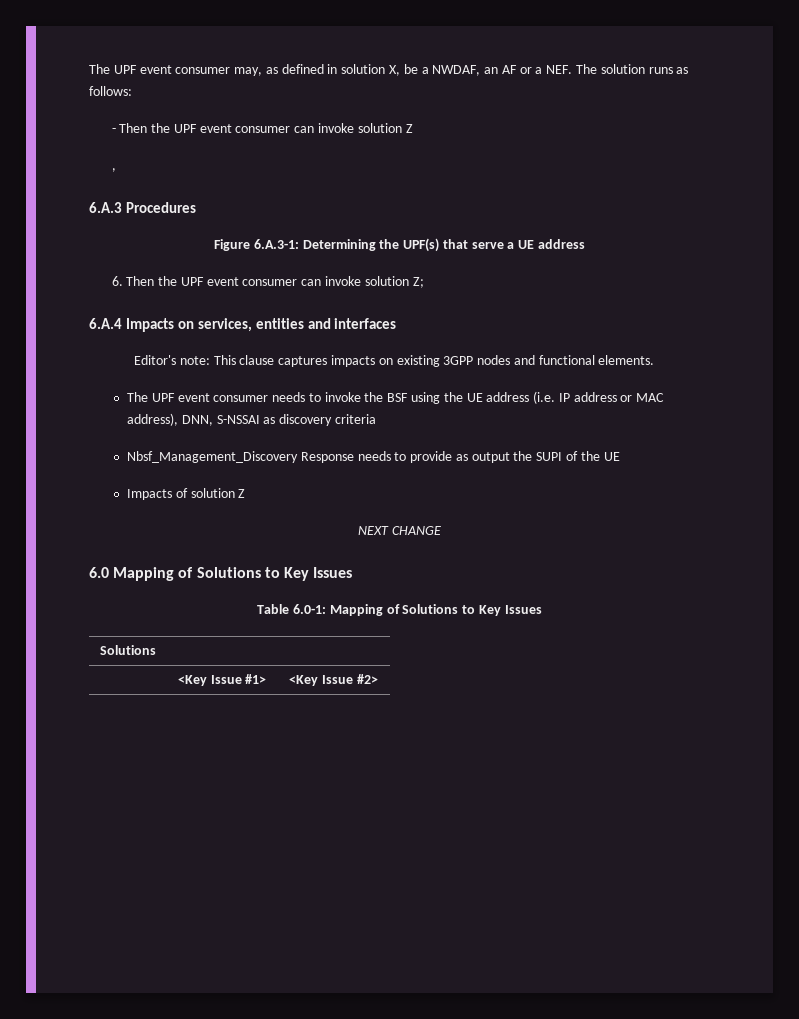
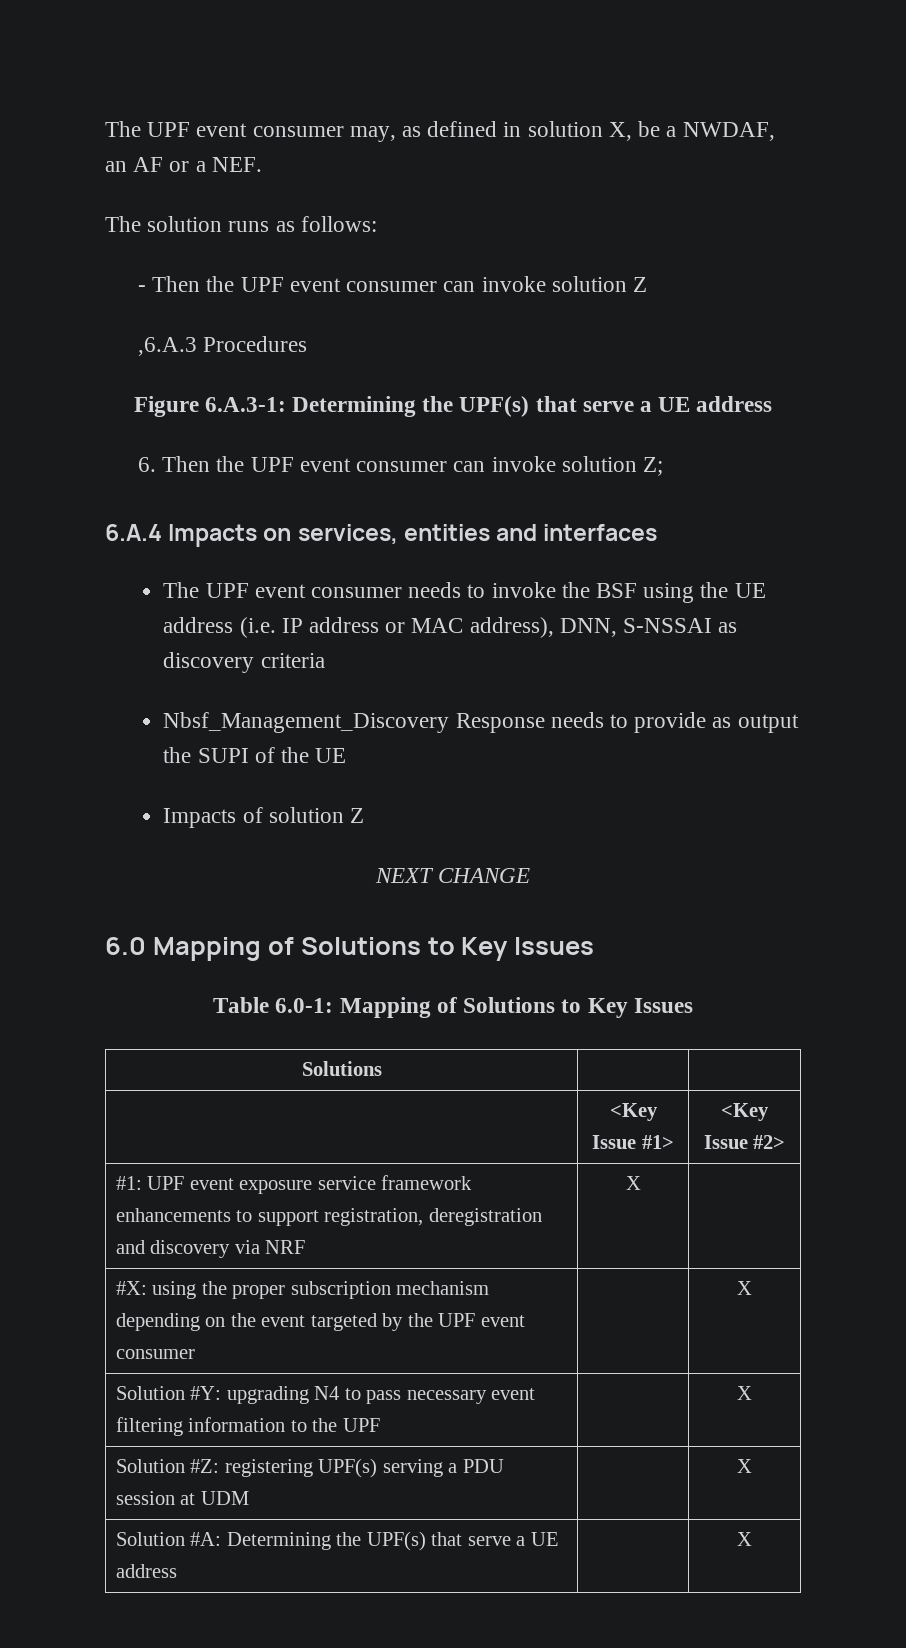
(573, 69) none -> (262, 164) //
[111,168,116,172] [89,202,122,213] , // 6.A.3 -> [138,337,198,356] ,6.A.3
[134,355,655,367] // Editor's note: This clause captures impacts on existing 3GPP nodes and functional elements. -> (658, 532) none
(378, 679) none -> [115,1175,473,1194] [115,1208,542,1226] [115,1240,306,1258] [625,1176,641,1190] [115,1281,490,1299] [115,1313,525,1331] [115,1349,195,1359] [737,1281,752,1295] [115,1386,536,1404] [115,1417,380,1436] [737,1386,752,1400] [115,1458,504,1478] [115,1491,249,1505] [737,1459,752,1473] [115,1531,559,1551] [115,1564,177,1578] [737,1532,752,1546] // #1: UPF event exposure service framework enhancements to support registration, deregistration and discovery via NRF | X | // #X: using the proper subscription mechanism depending on the event targeted by the UPF event consumer | | X // Solution #Y: upgrading N4 to pass necessary event filtering information to the UPF | | X // Solution #Z: registering UPF(s) serving a PDU session at UDM | | X // Solution #A: Determining the UPF(s) that serve a UE address | | X

